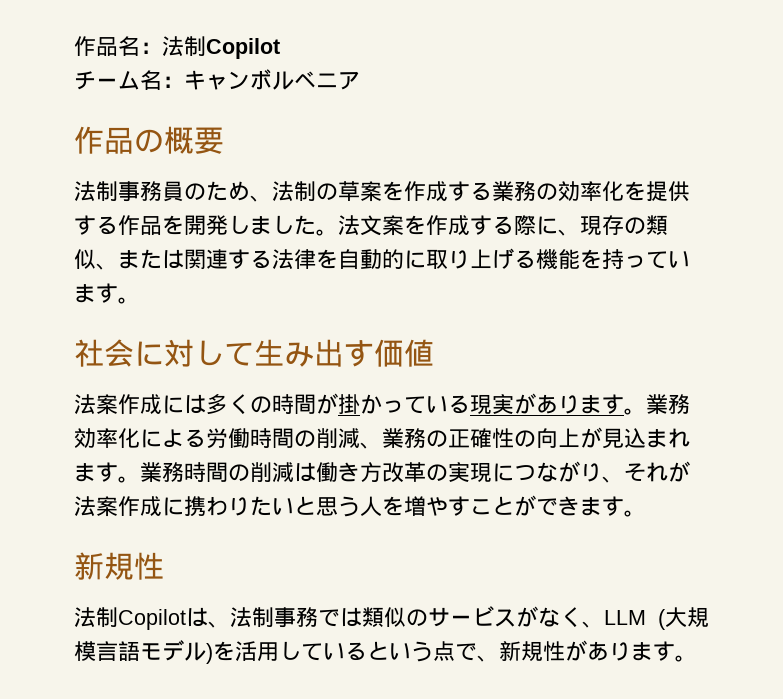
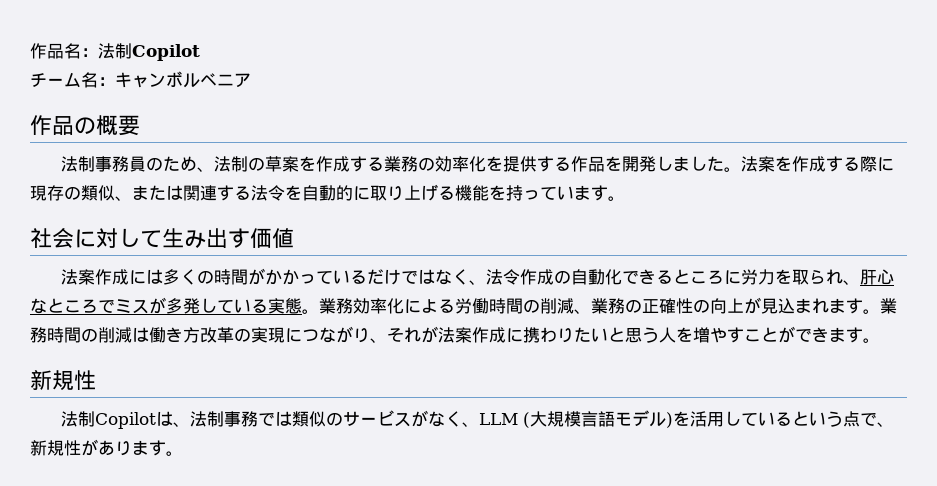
[360,215,382,236] 文 -> (759, 164) none
[558,229,580,236] 、 -> (895, 164) none
[294,249,316,269] 律 -> [268,185,285,201] 令
[338,394,360,414] 掛 -> [265,269,283,285] か
[470,393,624,414] 現実があります -> [367,269,895,285] [30,297,302,314] だけではなく、法令作成の自動化できるところに労力を取られ、肝心なところでミスが多発している実態

